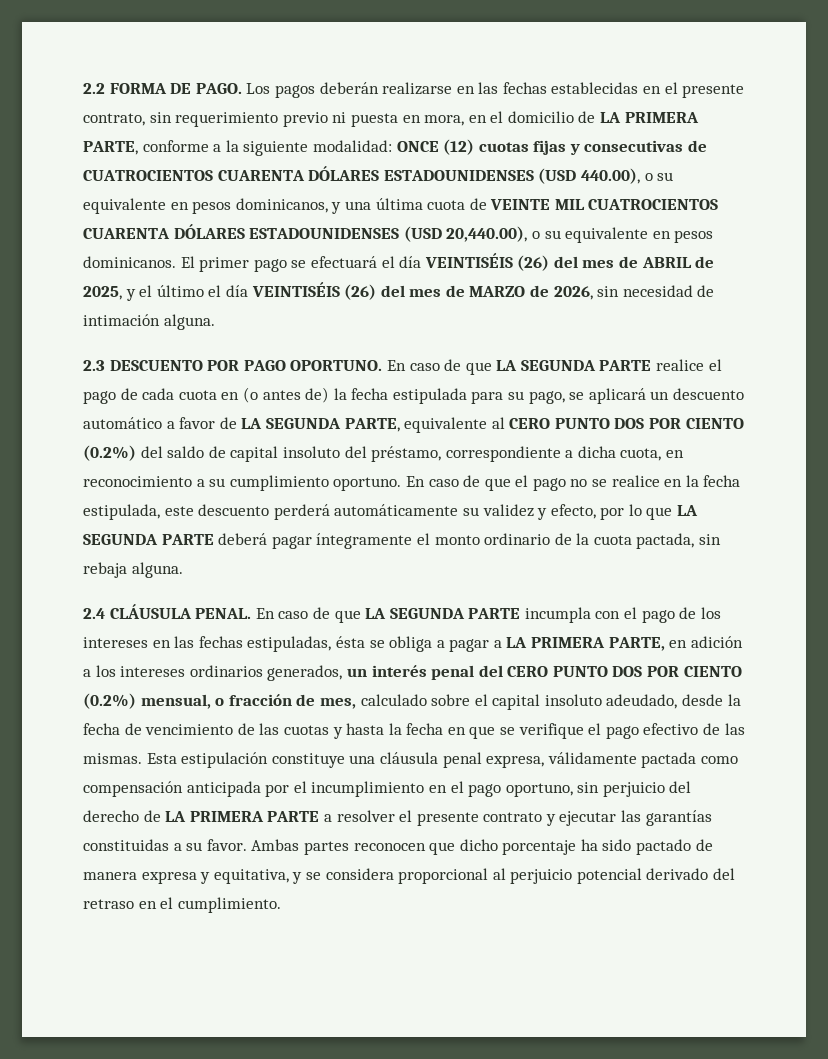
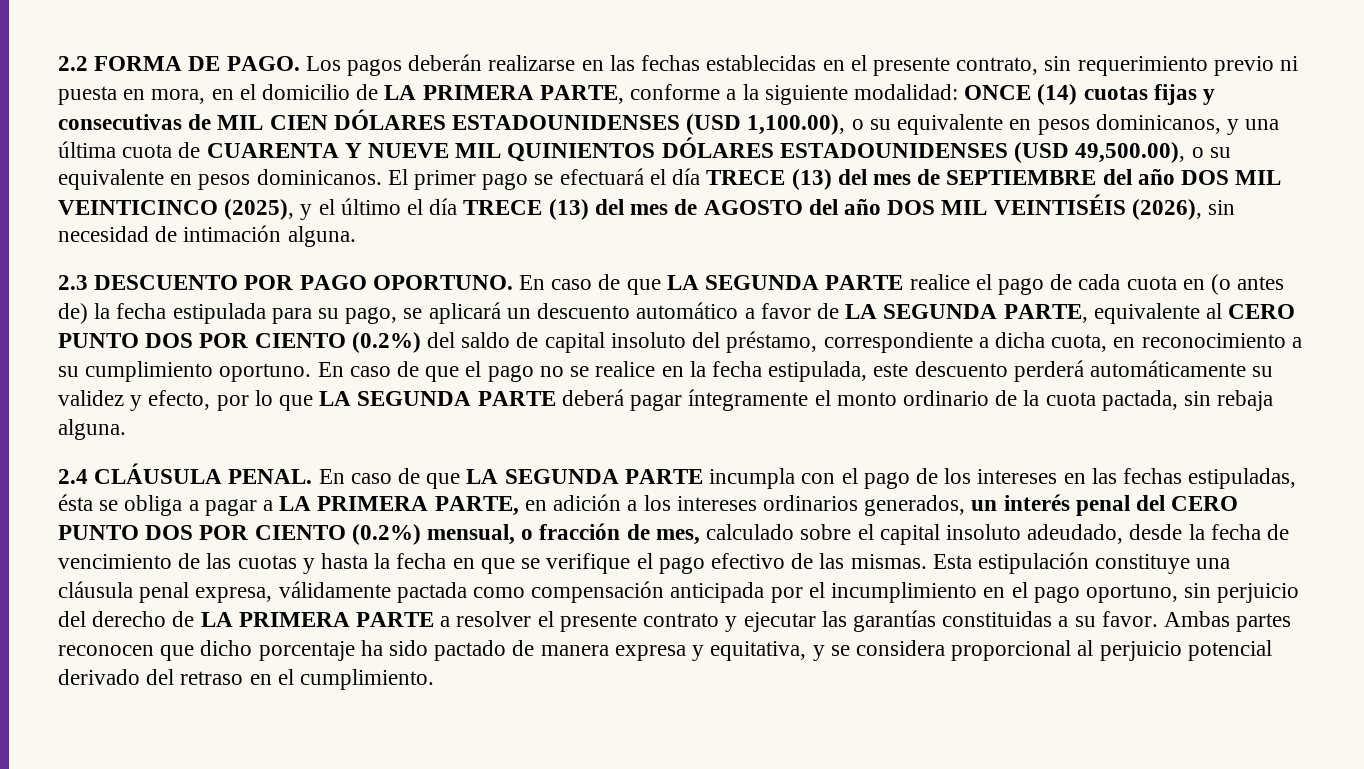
[443,139,475,155] (12) -> [1037,84,1078,105] (14)
[83,166,640,184] CUATROCIENTOS CUARENTA DÓLARES ESTADOUNIDENSES (USD 440.00), -> [217,109,846,135] MIL CIEN DÓLARES ESTADOUNIDENSES (USD 1,100.00),
[490,199,719,210] [83,224,528,242] VEINTE MIL CUATROCIENTOS CUARENTA DÓLARES ESTADOUNIDENSES (USD 20,440.00), -> [206,137,1186,163] CUARENTA Y NUEVE MIL QUINIENTOS DÓLARES ESTADOUNIDENSES (USD 49,500.00),
[424,253,715,271] [83,286,122,300] VEINTISÉIS (26) del mes de ABRIL de 2025, -> [706,169,1282,190] [58,199,295,220] TRECE (13) del mes de SEPTIEMBRE del año DOS MIL VEINTICINCO (2025),
[251,282,593,300] VEINTISÉIS (26) del mes de MARZO de 2026, -> [463,194,1202,220] TRECE (13) del mes de AGOSTO del año DOS MIL VEINTISÉIS (2026),

